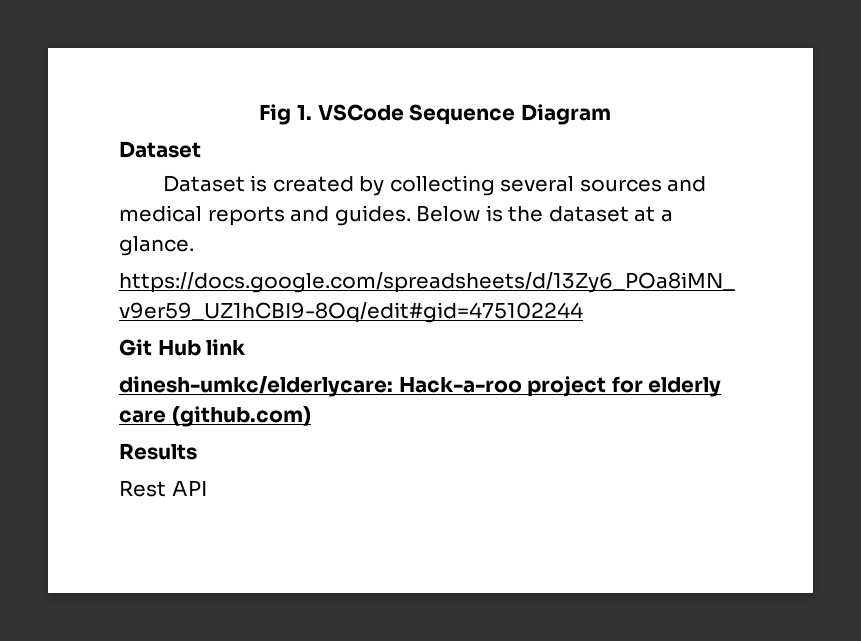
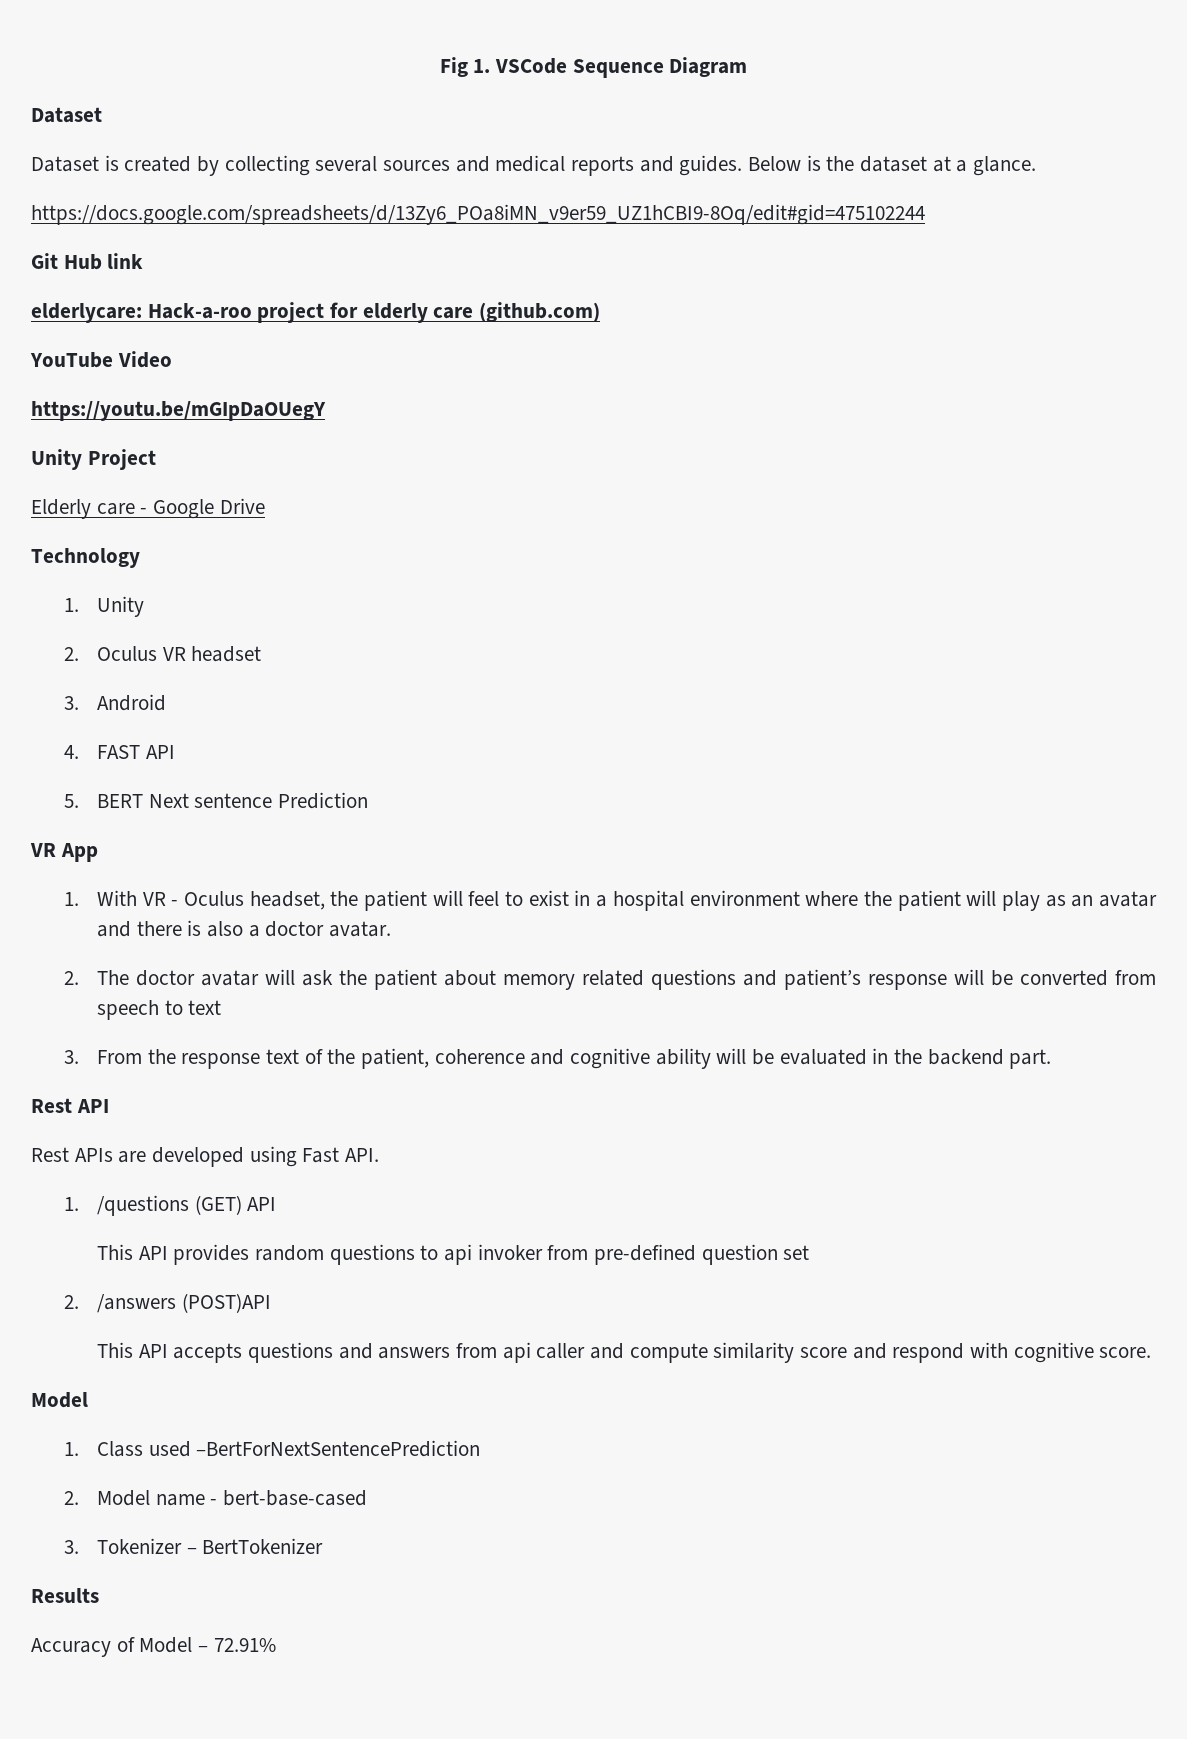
[119,376,393,397] dinesh-umkc/elderlycare: -> [31,303,142,323] elderlycare:
[119,443,197,460] [119,480,207,497] Results // Rest API -> [30,351,172,368] [31,401,326,421] [31,449,156,470] [31,498,265,519] [31,548,140,568] [63,596,144,617] [63,646,262,662] [63,694,166,711] [63,745,175,759] [63,792,368,809] [30,843,98,862] [63,890,1157,911] [96,920,391,937] [63,969,1156,990] [96,1000,222,1020] [63,1048,1052,1069] [31,1098,109,1113] [31,1146,380,1167] [63,1195,277,1216] [96,1244,810,1265] [63,1293,271,1313] [96,1342,1152,1363] [31,1392,88,1408] [63,1440,481,1457] [63,1490,367,1506] [63,1538,324,1554] [31,1588,99,1603] [31,1637,276,1657] YouTube Video // https://youtu.be/mGIpDaOUegY // Unity Project // Elderly care - Google Drive // Technology // 1. Unity // 2. Oculus VR headset // 3. Android // 4. FAST API // 5. BERT Next sentence Prediction // VR App // 1. With VR - Oculus headset, the patient will feel to exist in a hospital environment where the patient will play as an avatar and there is also a doctor avatar. // 2. The doctor avatar will ask the patient about memory related questions and patient’s response will be converted from speech to text // 3. From the response text of the patient, coherence and cognitive ability will be evaluated in the backend part. // Rest API // Rest APIs are developed using Fast API. // 1. /questions (GET) API // This API provides random questions to api invoker from pre-defined question set // 2. /answers (POST)API // This API accepts questions and answers from api caller and compute similarity score and respond with cognitive score. // Model // 1. Class used –BertForNextSentencePrediction // 2. Model name - bert-base-cased // 3. Tokenizer – BertTokenizer // Results // Accuracy of Model – 72.91%

